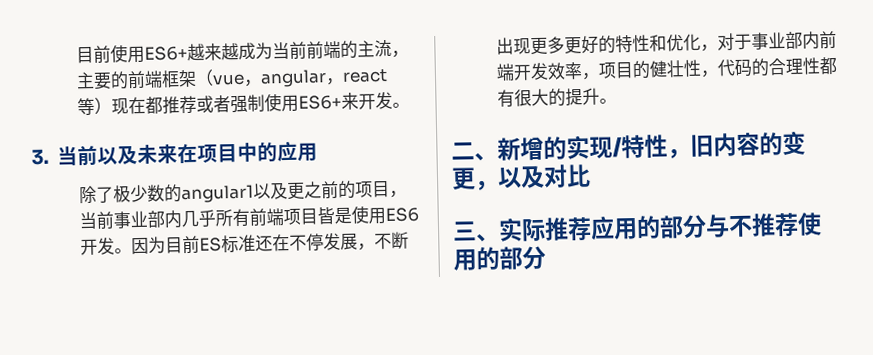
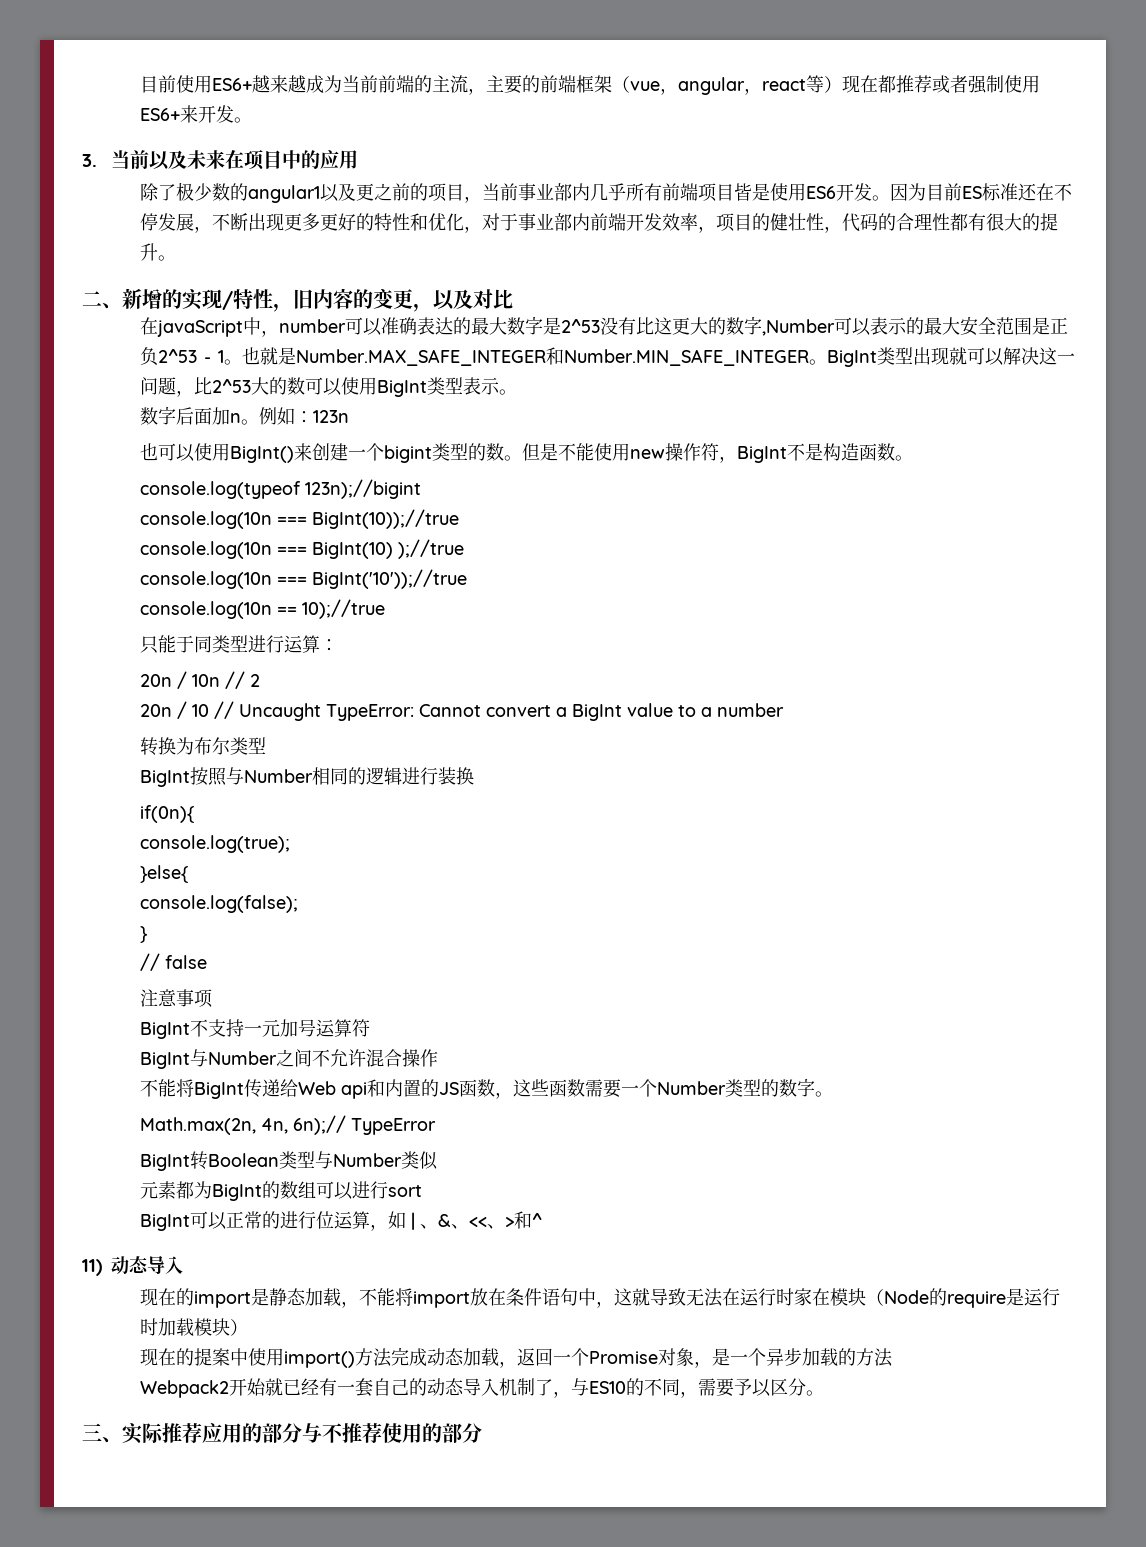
(591, 175) none -> [140,316,1069,337] [140,347,1075,367] [140,377,518,397] [140,406,350,425] [140,443,914,463] [140,479,422,499] [140,509,460,529] [140,539,465,559] [140,569,468,589] [140,599,386,619] [140,635,339,654] [140,671,261,689] [140,701,785,721] [140,737,267,756] [140,767,475,787] [140,805,195,823] [140,835,291,853] [140,865,189,883] [140,895,299,913] [140,926,149,943] [140,953,208,971] [140,989,214,1008] [140,1019,371,1039] [140,1049,439,1069] [140,1078,834,1099] [140,1115,437,1135] [140,1151,439,1171] [140,1181,423,1201] [140,1211,543,1231] [82,1256,184,1276] [140,1288,1061,1308] [140,1318,249,1336] [140,1347,894,1368] [140,1378,825,1398] // 在javaScript中，number可以准确表达的最大数字是2^53没有比这更大的数字,Number可以表示的最大安全范围是正负2^53 - 1。也就是Number.MAX_SAFE_INTEGER和Number.MIN_SAFE_INTEGER。BigInt类型出现就可以解决这一问题，比2^53大的数可以使用BigInt类型表示。 // 数字后面加n。例如：123n // 也可以使用BigInt()来创建一个bigint类型的数。但是不能使用new操作符，BigInt不是构造函数。 // console.log(typeof 123n);//bigint // console.log(10n === BigInt(10));//true // console.log(10n === BigInt(10) );//true // console.log(10n === BigInt('10'));//true // console.log(10n == 10);//true // 只能于同类型进行运算： // 20n / 10n // 2 // 20n / 10 // Uncaught TypeError: Cannot convert a BigInt value to a number // 转换为布尔类型 // BigInt按照与Number相同的逻辑进行装换 // if(0n){ // console.log(true); // }else{ // console.log(false); // } // // false // 注意事项 // BigInt不支持一元加号运算符 // BigInt与Number之间不允许混合操作 // 不能将BigInt传递给Web api和内置的JS函数，这些函数需要一个Number类型的数字。 // Math.max(2n, 4n, 6n);// TypeError // BigInt转Boolean类型与Number类似 // 元素都为BigInt的数组可以进行sort // BigInt可以正常的进行位运算，如 | 、&、<<、>和^ // 11)动态导入 // 现在的import是静态加载，不能将import放在条件语句中，这就导致无法在运行时家在模块（Node的require是运行时加载模块） // 现在的提案中使用import()方法完成动态加载，返回一个Promise对象，是一个异步加载的方法 // Webpack2开始就已经有一套自己的动态导入机制了，与ES10的不同，需要予以区分。

